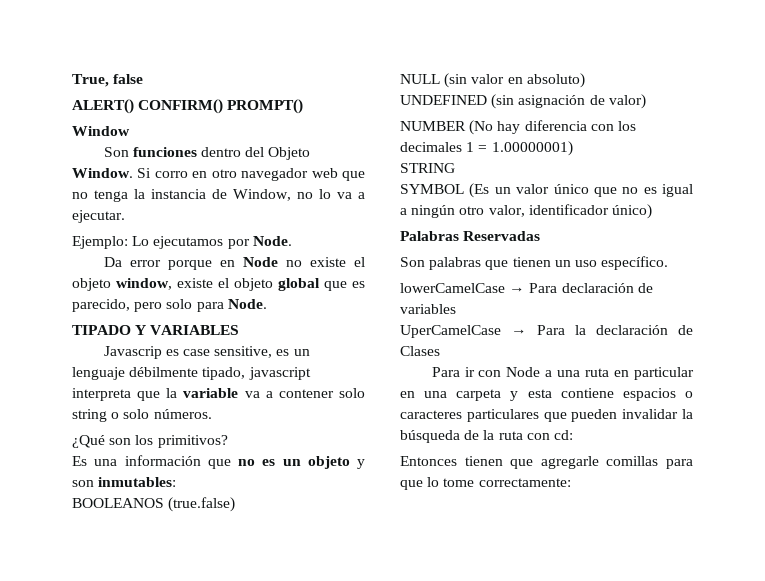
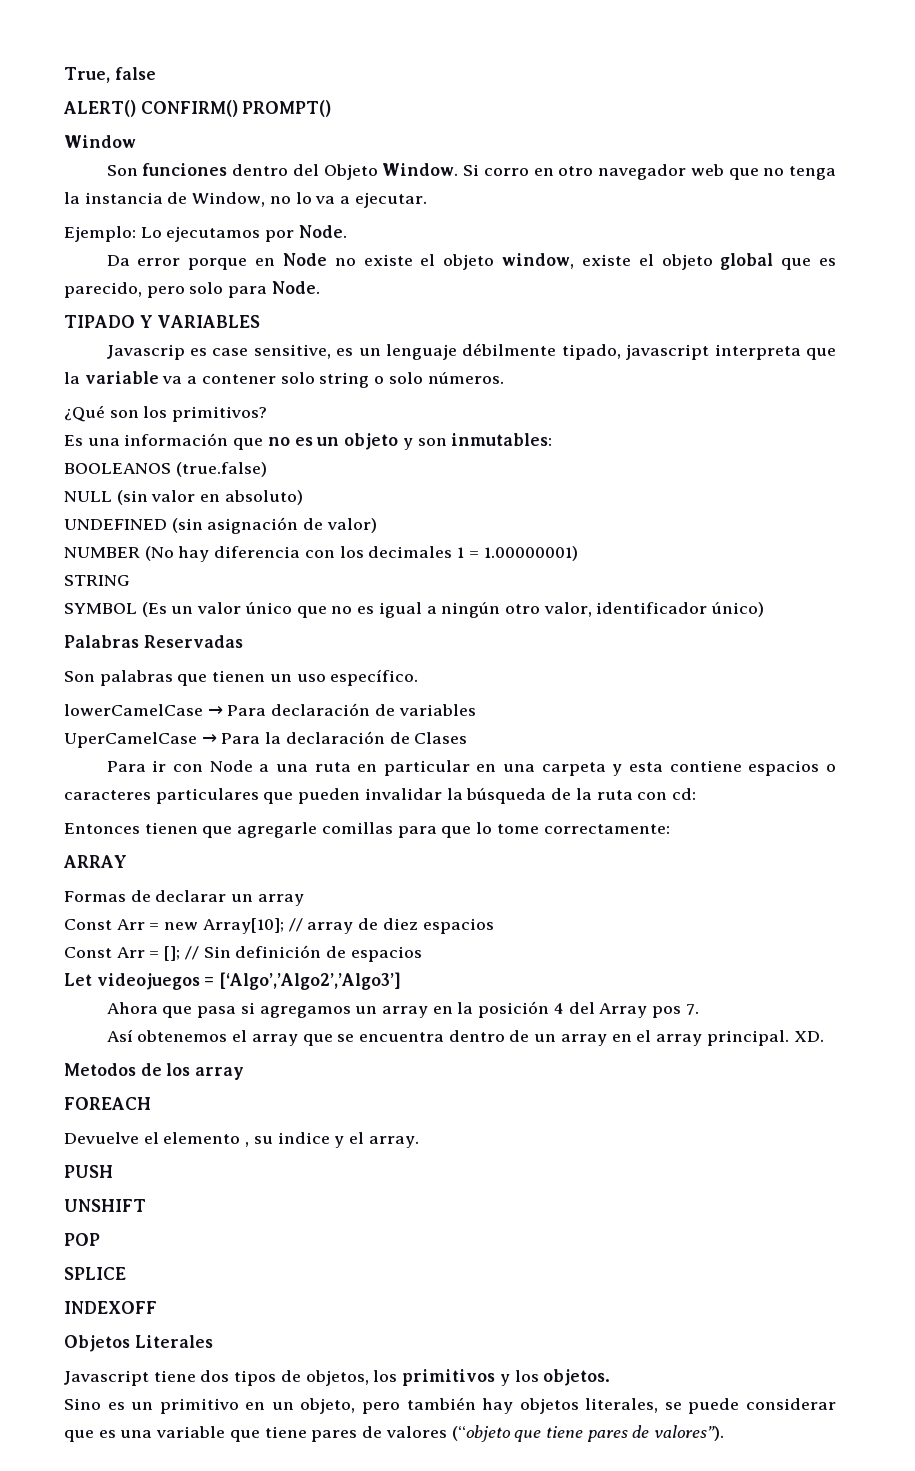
(571, 482) none -> [63,855,127,868] [64,890,304,906] [64,918,494,934] [64,945,422,962] [64,972,402,990] [106,1001,699,1018] [106,1029,824,1046] [64,1063,245,1080] [64,1097,151,1110] [64,1132,419,1148] [64,1165,113,1178] [64,1199,146,1212] [64,1233,100,1246] [64,1267,126,1280] [64,1301,157,1314] [64,1335,213,1352] [64,1369,611,1386] [64,1397,836,1414] [64,1425,725,1442] // ARRAY // Formas de declarar un array // Const Arr = new Array[10]; // array de diez espacios // Const Arr = []; // Sin definición de espacios // Let videojuegos = [‘Algo’,’Algo2’,’Algo3’] // Ahora que pasa si agregamos un array en la posición 4 del Array pos 7. // Así obtenemos el array que se encuentra dentro de un array en el array principal. XD. // Metodos de los array // FOREACH // Devuelve el elemento , su indice y el array. // PUSH // UNSHIFT // POP // SPLICE // INDEXOFF // Objetos Literales // Javascript tiene dos tipos de objetos, los primitivos y los objetos. // Sino es un primitivo en un objeto, pero también hay objetos literales, se puede considerar que es una variable que tiene pares de valores (“objeto que tiene pares de valores”).

